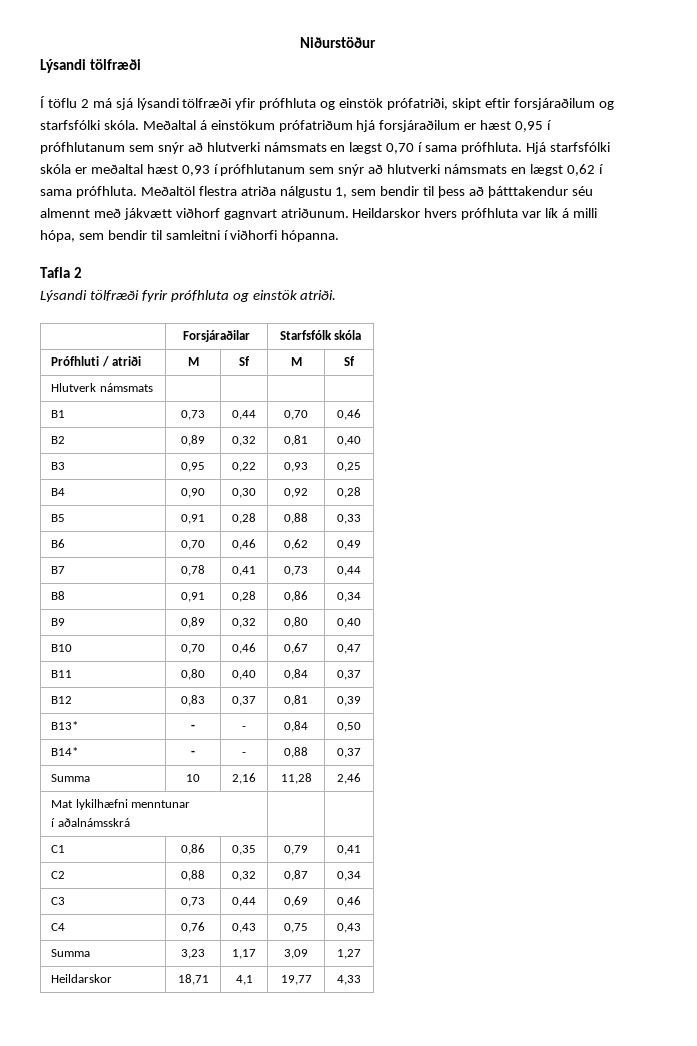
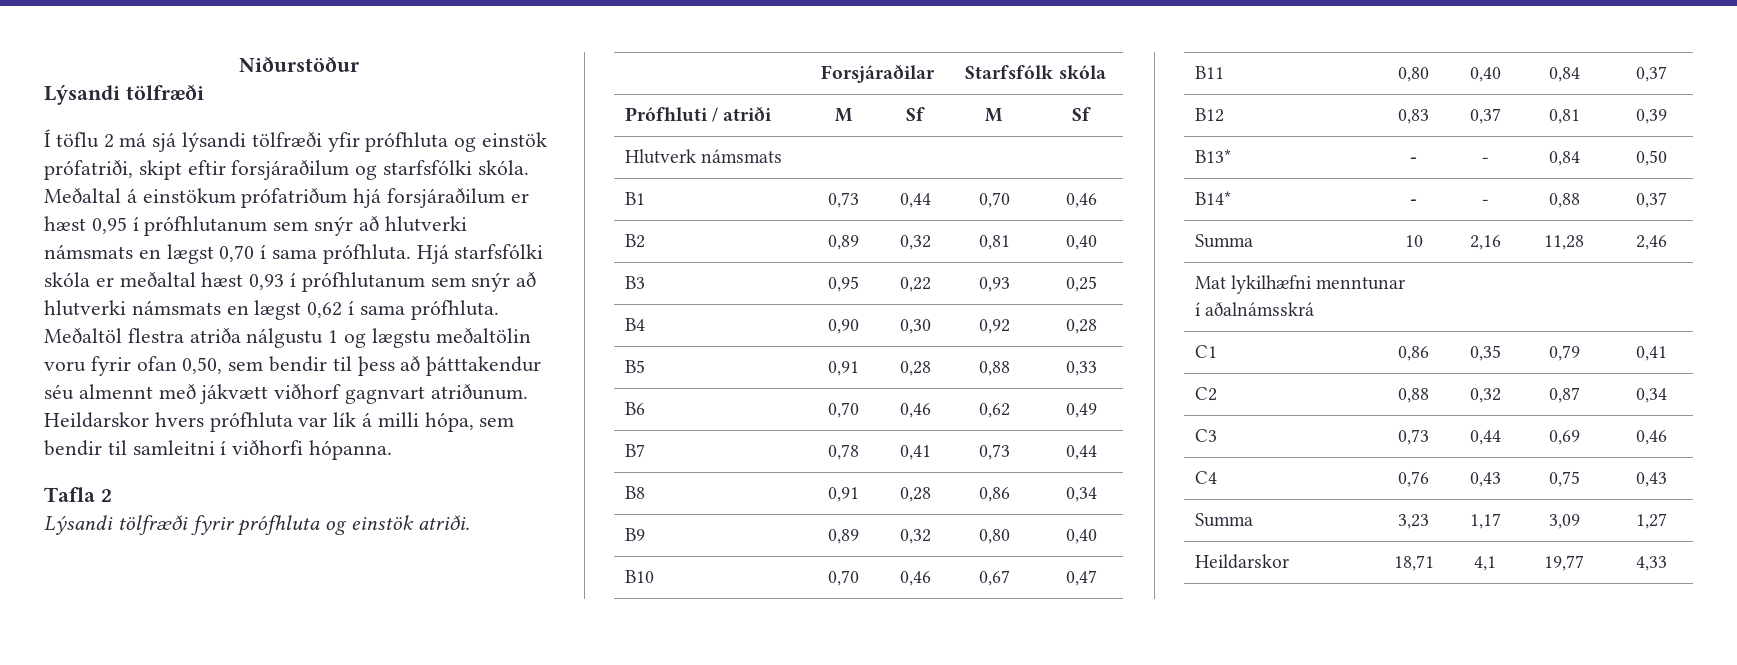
[335,187,348,198] 1, -> [328,328,531,348] [44,356,223,376] 1 og lægstu meðaltölin voru fyrir ofan 0,50,

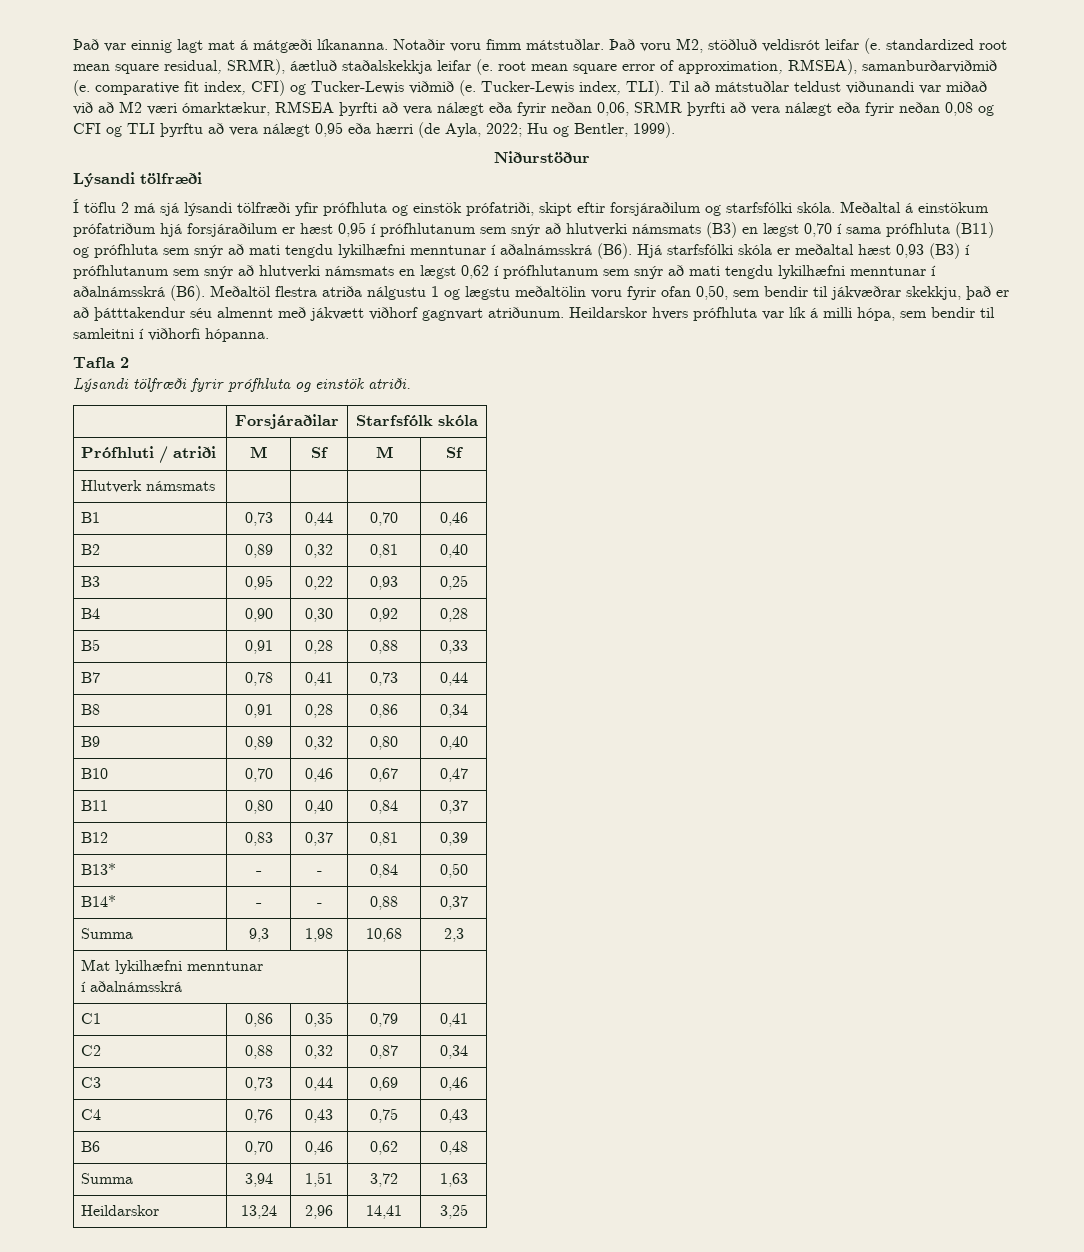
(238, 64) none -> [73,38,1007,54] [73,59,997,75] [73,80,987,96] [73,101,994,116] [73,122,675,138] Það var einnig lagt mat á mátgæði líkananna. Notaðir voru fimm mátstuðlar. Það voru M2, stöðluð veldisrót leifar (e. standardized root mean square residual, SRMR), áætluð staðalskekkja leifar (e. root mean square error of approximation, RMSEA), samanburðarviðmið (e. comparative fit index, CFI) og Tucker-Lewis viðmið (e. Tucker-Lewis index, TLI). Til að mátstuðlar teldust viðunandi var miðað við að M2 væri ómarktækur, RMSEA þyrfti að vera nálægt eða fyrir neðan 0,06, SRMR þyrfti að vera nálægt eða fyrir neðan 0,08 og CFI og TLI þyrftu að vera nálægt 0,95 eða hærri (de Ayla, 2022; Hu og Bentler, 1999). //
(133, 251) none -> [706,222,737,238] (B3)
[322,244,411,264] prófhluta. -> [886,222,994,238] [73,243,632,259] prófhluta (B11) og prófhluta sem snýr að mati tengdu lykilhæfni menntunar í aðalnámsskrá (B6).
(285, 282) none -> [929,243,960,259] (B3)
[359,300,499,320] sama prófhluta. -> [503,265,936,279] [73,285,205,301] prófhlutanum sem snýr að mati tengdu lykilhæfni menntunar í aðalnámsskrá (B6).
[357,356,395,376] þess -> [831,286,1009,300] jákvæðrar skekkju, það er
[624,402,645,415] [828,402,859,418] [899,403,931,418] [978,403,1010,418] [1065,403,1097,418] // B6 | 0,70 | 0,46 | 0,62 | 0,49 -> (468, 647) none
[1404,235,1423,247] [1469,235,1501,250] [1544,235,1584,250] [1635,235,1667,250] 10 | 2,16 | 11,28 | 2,46 -> [248,928,269,942] [305,928,333,942] [366,928,402,942] [443,928,464,942] 9,3 | 1,98 | 10,68 | 2,3
[1194,513,1253,527] [1398,514,1429,529] [1469,513,1501,529] [1548,514,1580,529] [1635,513,1667,529] [1194,554,1289,569] [1393,555,1434,571] [1474,556,1496,571] [1544,555,1584,571] [1635,556,1667,571] Summa | 3,23 | 1,17 | 3,09 | 1,27 // Heildarskor | 18,71 | 4,1 | 19,77 | 4,33 -> [80,1141,100,1152] [244,1141,273,1155] [305,1141,333,1155] [370,1141,398,1155] [439,1141,468,1155] [80,1173,133,1184] [244,1173,273,1187] [305,1172,333,1187] [370,1173,398,1187] [439,1173,468,1187] [80,1205,159,1216] [240,1205,277,1219] [305,1205,333,1219] [366,1205,402,1219] [439,1204,468,1219] B6 | 0,70 | 0,46 | 0,62 | 0,48 // Summa | 3,94 | 1,51 | 3,72 | 1,63 // Heildarskor | 13,24 | 2,96 | 14,41 | 3,25

